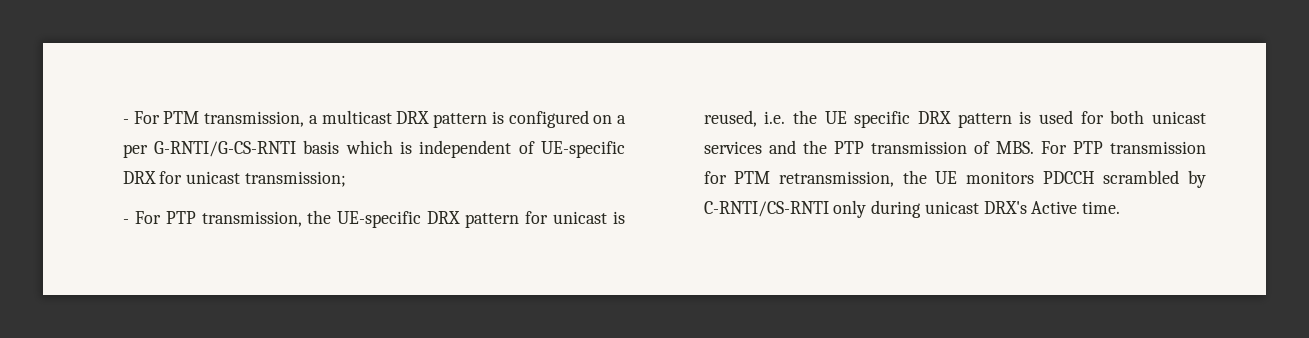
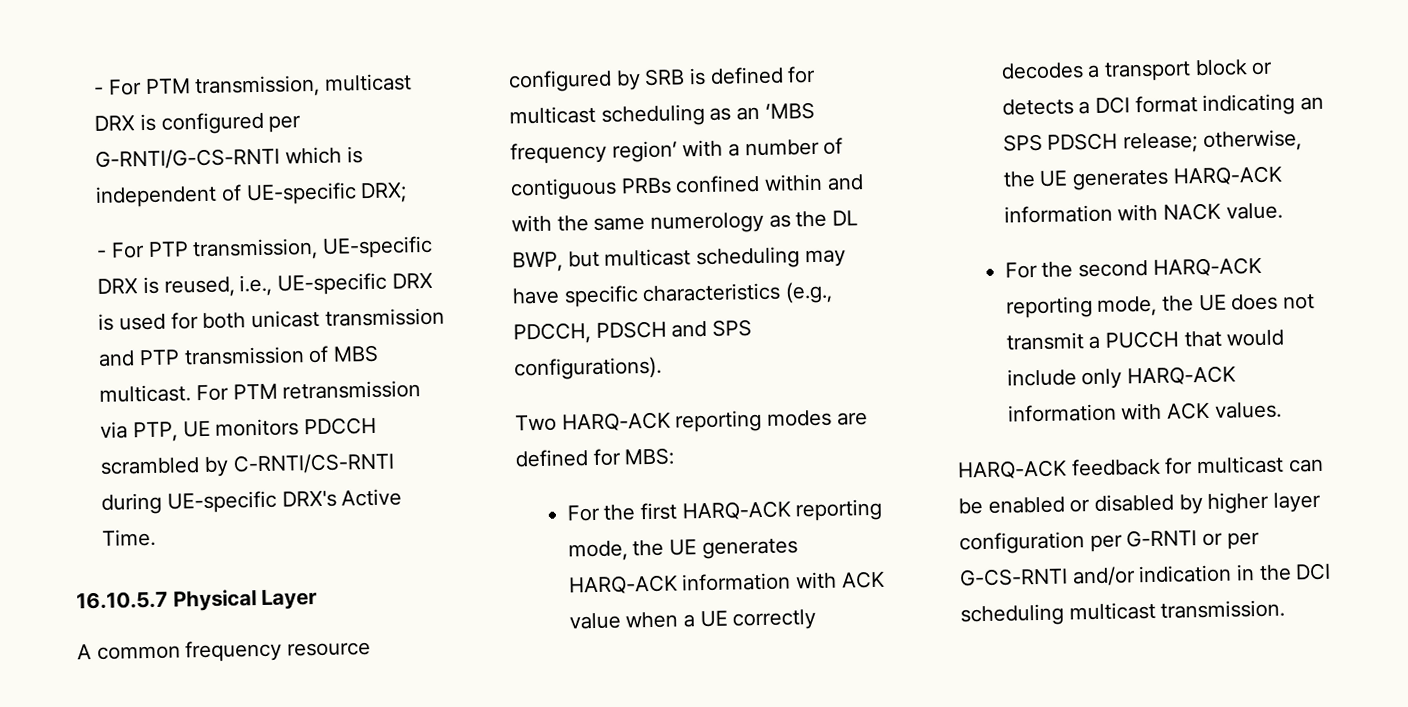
[308,115,318,124] a -> (321, 86) none
[432,113,487,128] pattern -> (136, 123) none
[593,115,626,124] on a -> (264, 123) none
[303,140,340,154] basis -> (281, 158) none
[122,171,346,187] DRX for unicast transmission; -> [360,182,408,204] DRX;
[307,210,625,228] [703,110,1012,128] the UE-specific DRX pattern for unicast is reused, i.e. the UE specific DRX pattern -> [322,235,434,259] [97,272,433,298] UE-specific DRX is reused, i.e., UE-specific DRX
[703,140,1206,154] [703,170,927,187] services and the PTP transmission of MBS. For PTP transmission for PTM retransmission, the -> [324,307,445,327] [98,344,380,367] [99,380,422,403] [100,421,179,443] transmission and PTP transmission of MBS multicast. For PTM retransmission via PTP,
[833,200,1121,218] only during unicast DRX's Active time. -> [101,488,403,515] [102,528,157,547] [76,588,318,612] [77,639,372,663] [508,65,817,93] [509,101,815,127] [510,137,844,165] [510,173,864,201] [511,210,859,234] [512,246,846,273] [512,281,834,308] [513,319,753,345] [514,356,662,381] [515,409,868,433] [515,447,675,468] [566,498,884,522] [567,538,798,562] [567,570,885,595] [568,609,817,631] [1000,59,1274,82] [1001,93,1324,116] [1002,129,1302,154] [1002,165,1283,191] [1003,202,1283,224] [1004,256,1262,279] [1005,293,1315,319] [1005,329,1285,351] [1006,365,1236,390] [1006,401,1282,423] [957,455,1324,480] [958,491,1322,515] [959,529,1260,555] [959,562,1332,587] [960,599,1286,627] during UE-specific DRX's Active Time. // 16.10.5.7 Physical Layer // A common frequency resource configured by SRB is defined for multicast scheduling as an ‘MBS frequency region’ with a number of contiguous PRBs confined within and with the same numerology as the DL BWP, but multicast scheduling may have specific characteristics (e.g., PDCCH, PDSCH and SPS configurations). // Two HARQ-ACK reporting modes are defined for MBS: // For the first HARQ-ACK reporting mode, the UE generates HARQ-ACK information with ACK value when a UE correctly decodes a transport block or detects a DCI format indicating an SPS PDSCH release; otherwise, the UE generates HARQ-ACK information with NACK value. // For the second HARQ-ACK reporting mode, the UE does not transmit a PUCCH that would include only HARQ-ACK information with ACK values. // HARQ-ACK feedback for multicast can be enabled or disabled by higher layer configuration per G-RNTI or per G-CS-RNTI and/or indication in the DCI scheduling multicast transmission.

